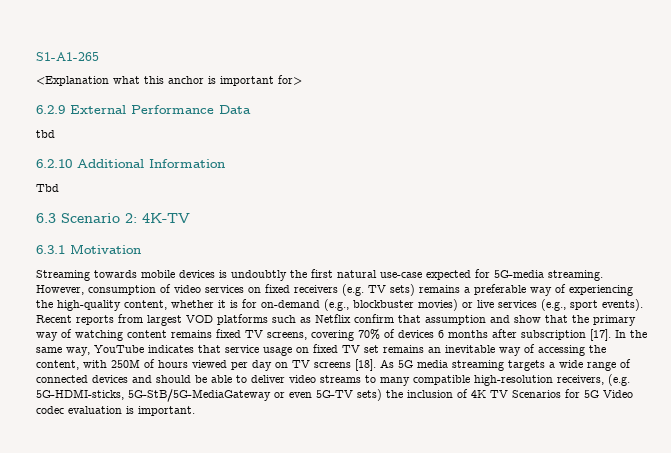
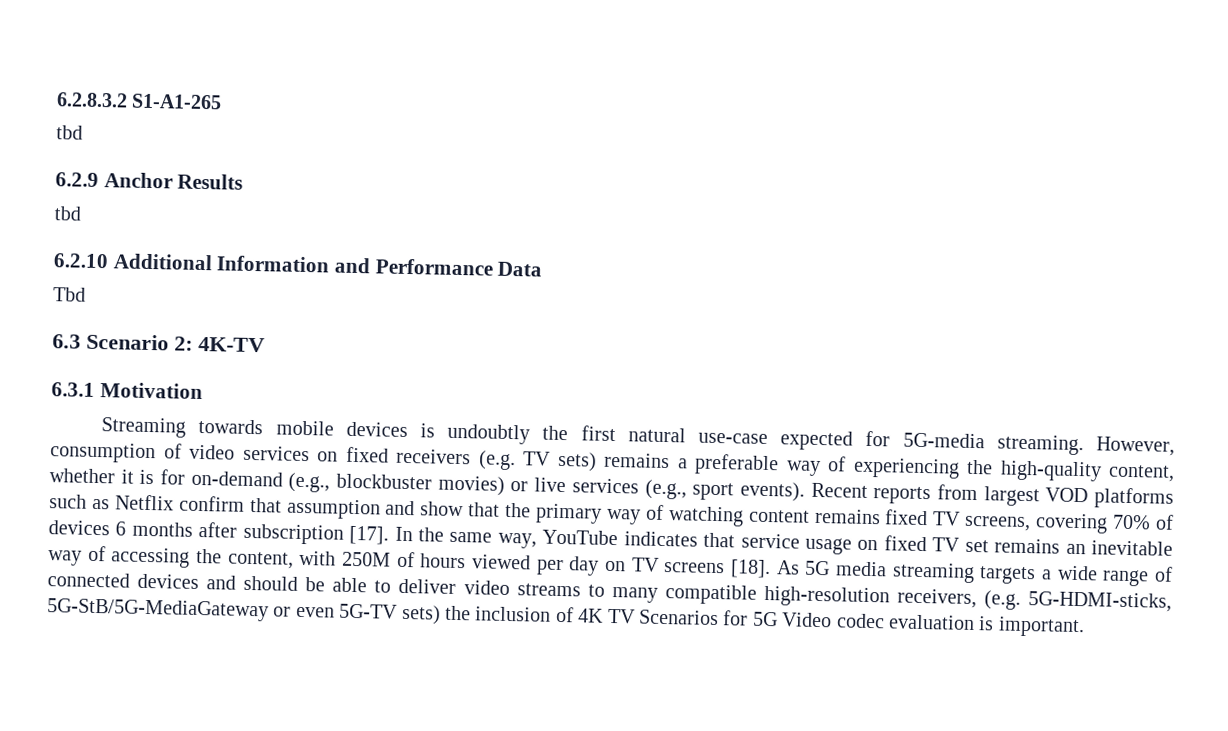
(36, 56) none -> [56,92,128,108] 6.2.8.3.2
[36,75,302,86] [36,105,251,114] <Explanation what this anchor is important for> // 6.2.9 External Performance Data -> [56,125,83,140] [55,172,244,190] tbd // 6.2.9 Anchor Results
(225, 163) none -> [334,257,543,277] and Performance Data

